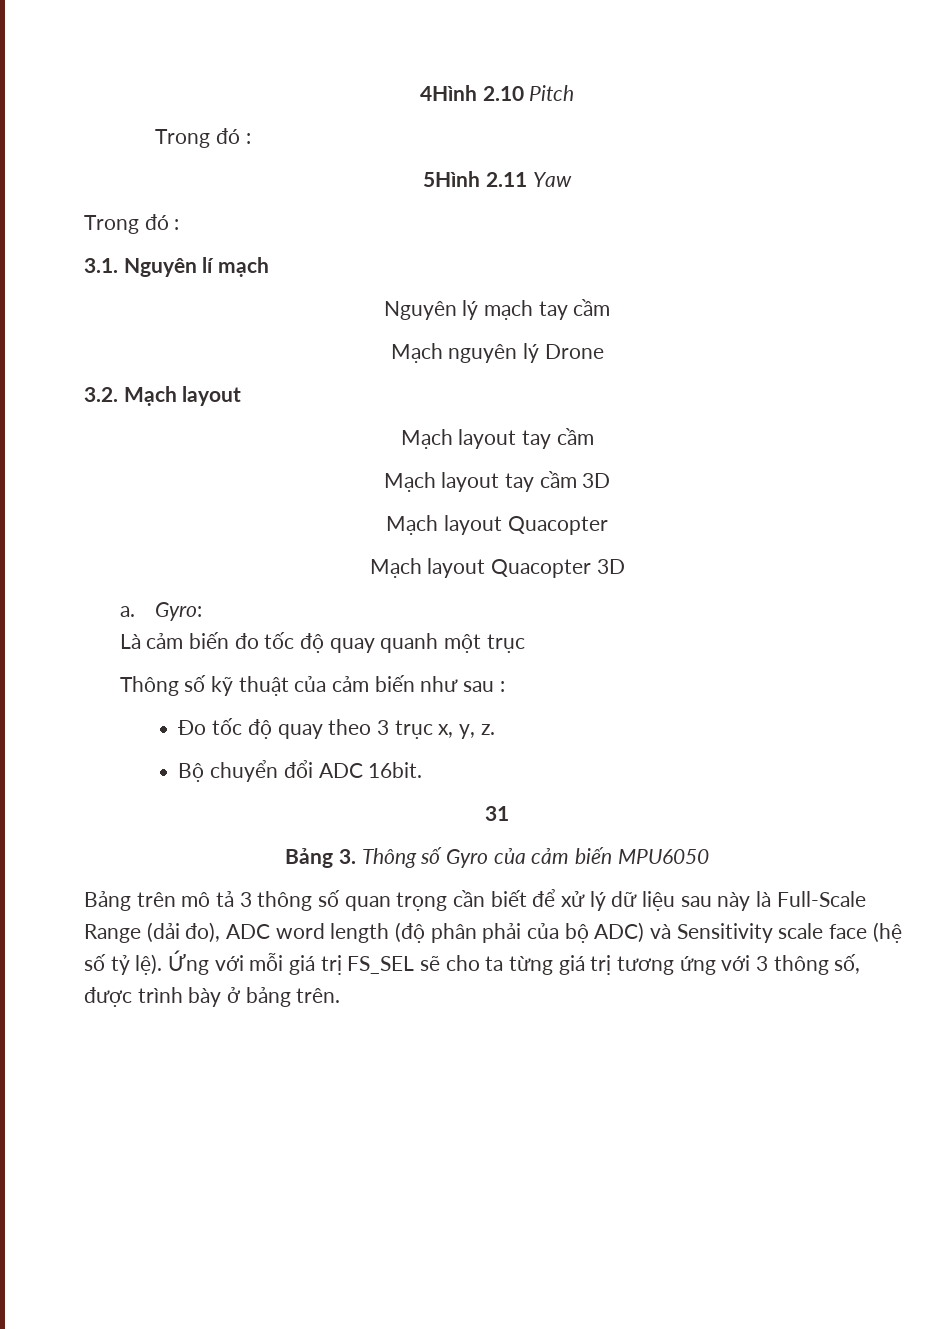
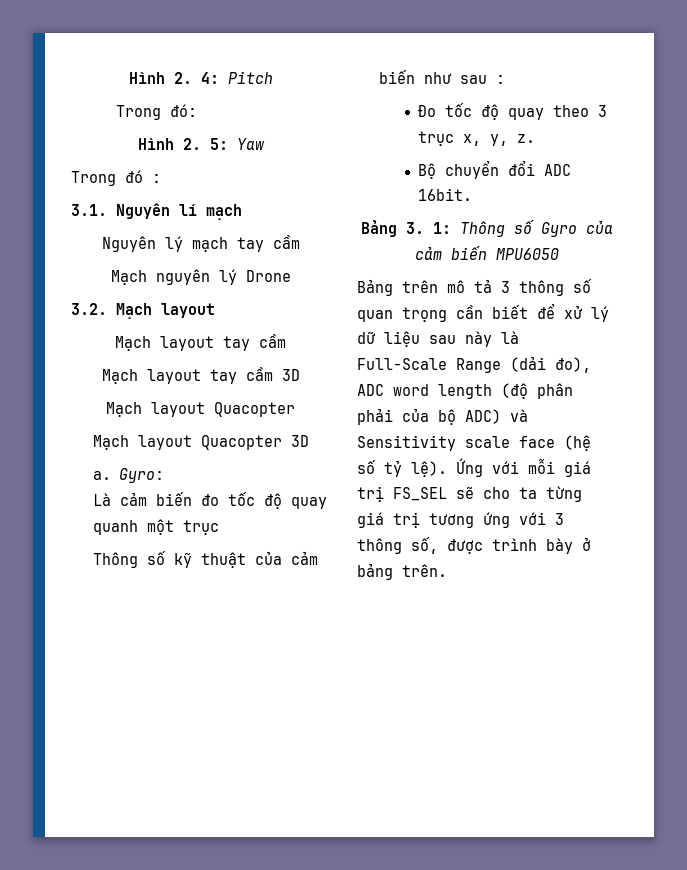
[419,85,524,101] 4Hình 2.10 -> [128,72,219,84] Hình 2. 4:
[216,128,251,144] [423,171,527,187] đó : // 5Hình 2.11 -> [169,104,197,117] [137,138,228,150] đó: // Hình 2. 5:
[485,806,509,821] // 31 -> (473, 194) none
(356, 856) none -> [432,222,451,234] 1:

